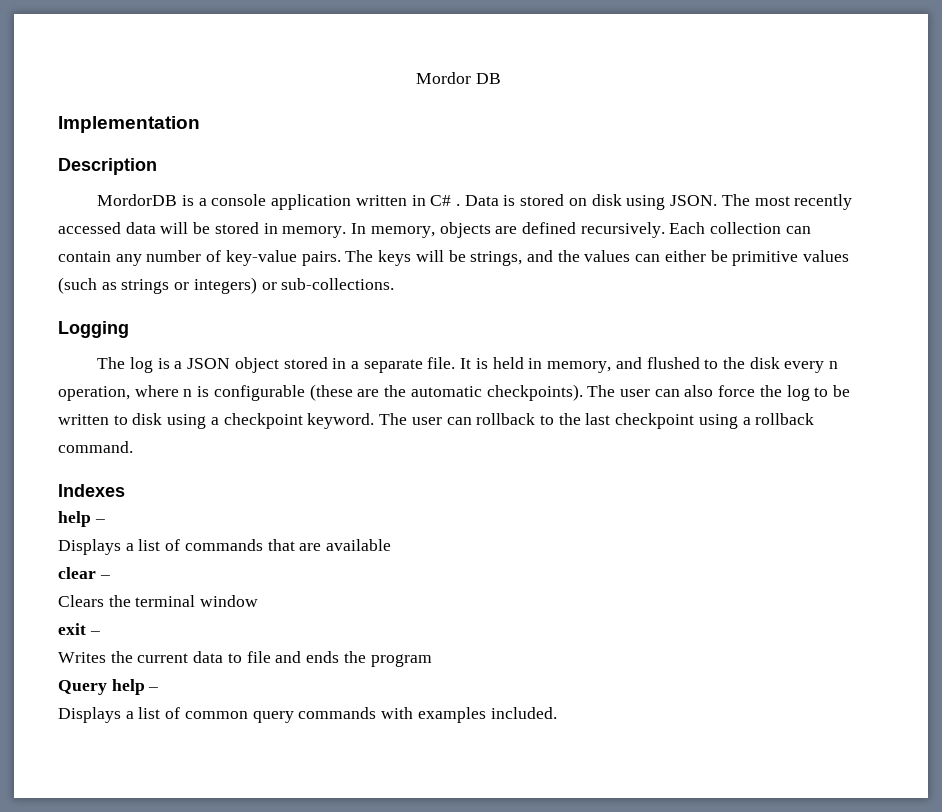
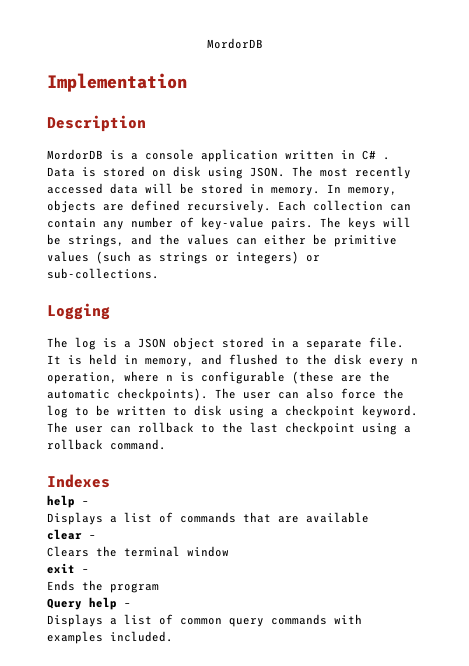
[416,72,501,84] Mordor DB -> [206,38,263,49] MordorDB
[58,651,340,663] Writes the current data to file and ends -> [47,580,75,591] Ends

